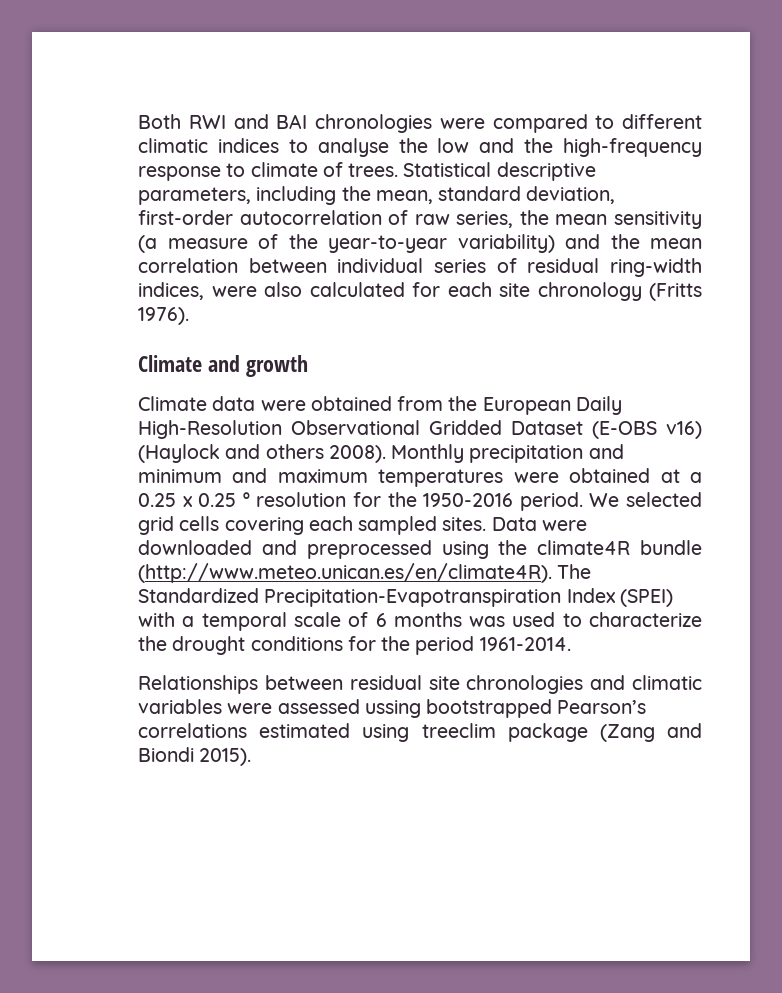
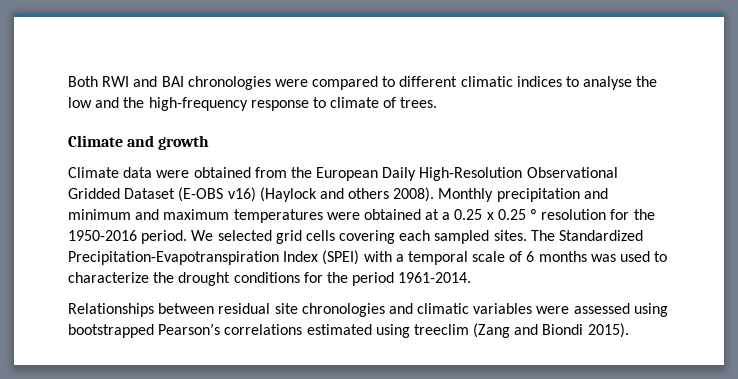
[403,162,596,181] [138,186,616,205] [138,210,702,229] [138,234,702,253] [138,258,702,277] [138,282,702,301] [138,307,189,325] Statistical descriptive parameters, including the mean, standard deviation, first-order autocorrelation of raw series, the mean sensitivity (a measure of the year-to-year variability) and the mean correlation between individual series of residual ring-width indices, were also calculated for each site chronology (Fritts 1976). -> (438, 102) none
[491,517,587,531] [138,540,702,559] [138,563,552,583] Data were downloaded and preprocessed using the climate4R bundle (http://www.meteo.unican.es/en/climate4R). -> (527, 235) none
[364,700,421,718] ussing -> [633,303,668,317] using
[507,723,588,742] package -> (469, 329) none

